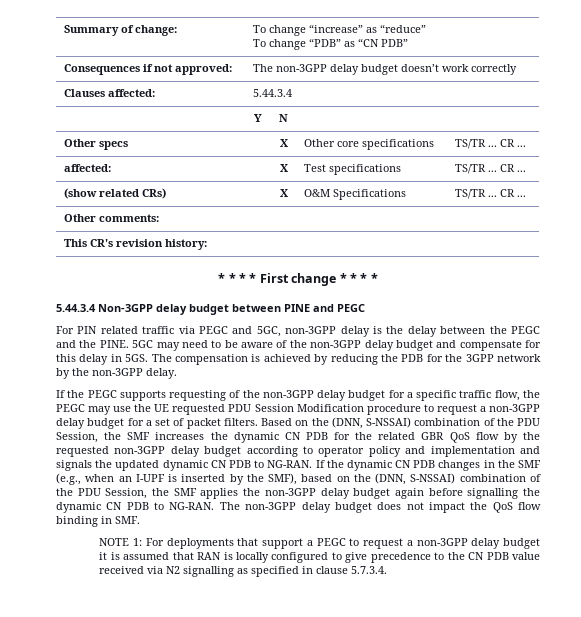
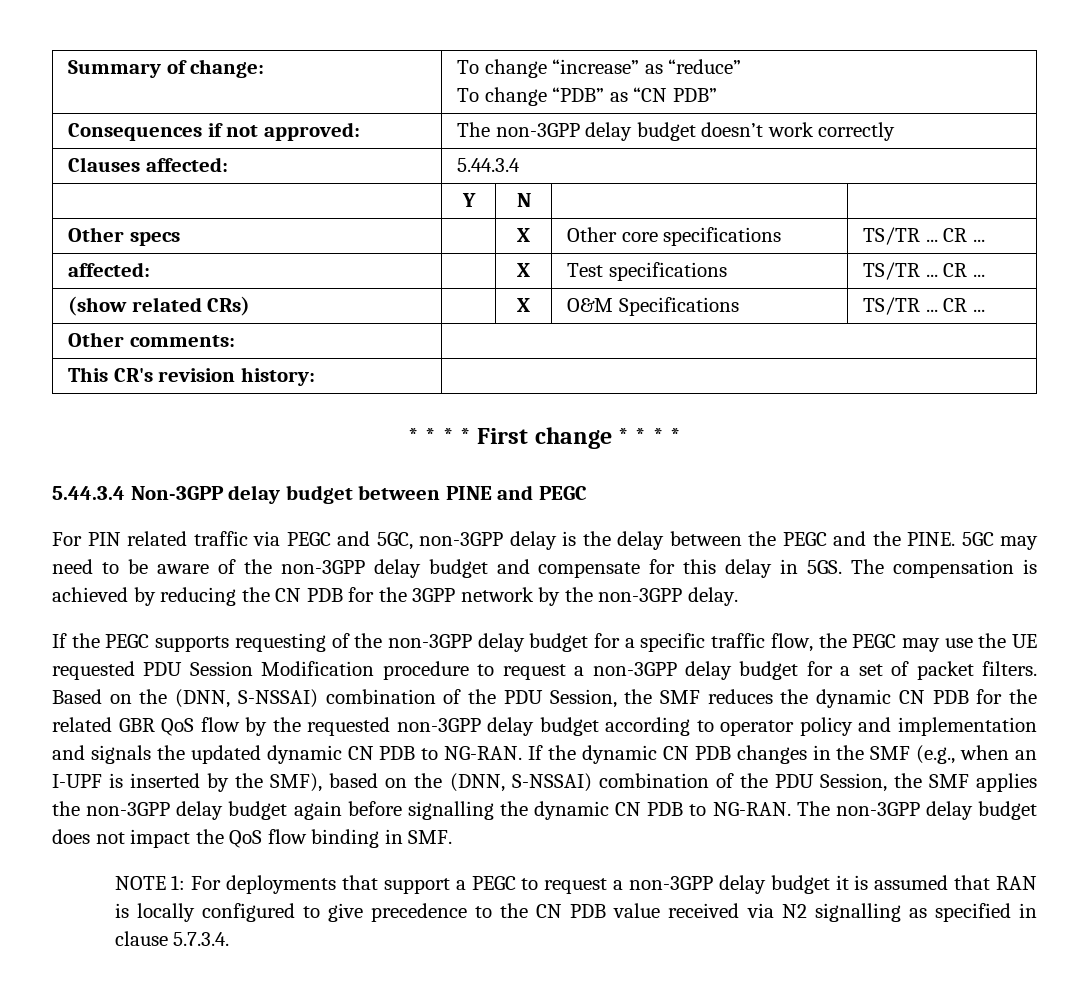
(398, 358) none -> [275,588,302,602] CN
[155,432,205,440] increases -> [707,689,773,704] reduces

